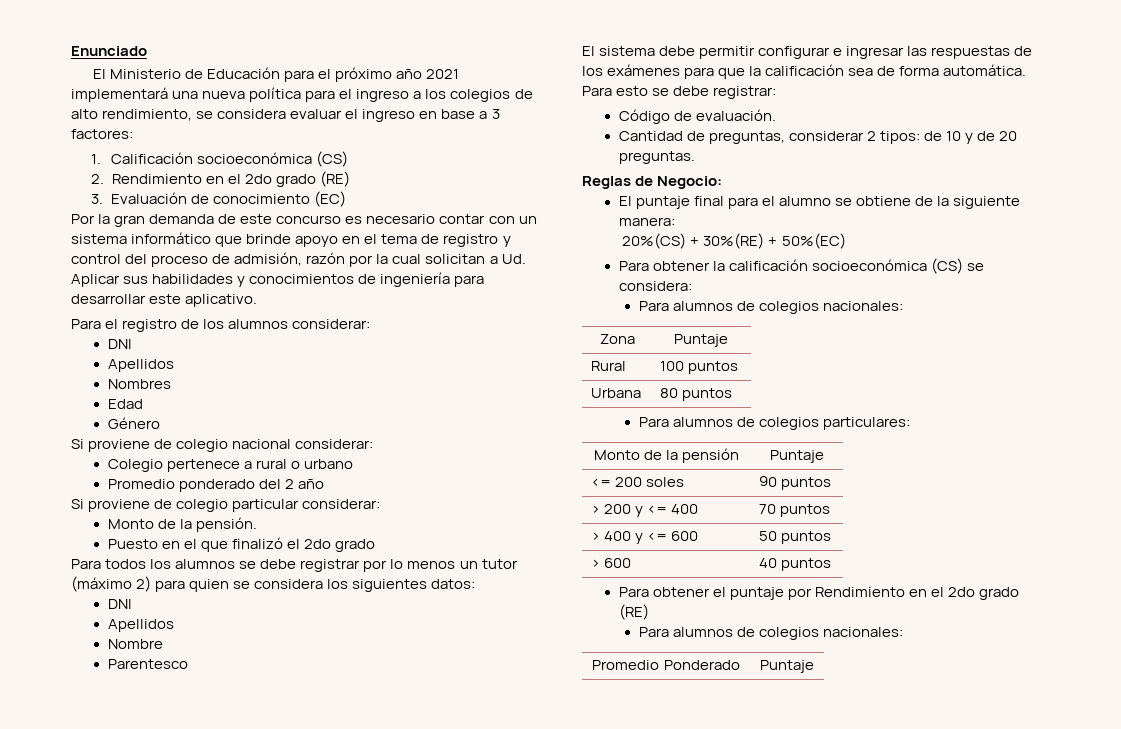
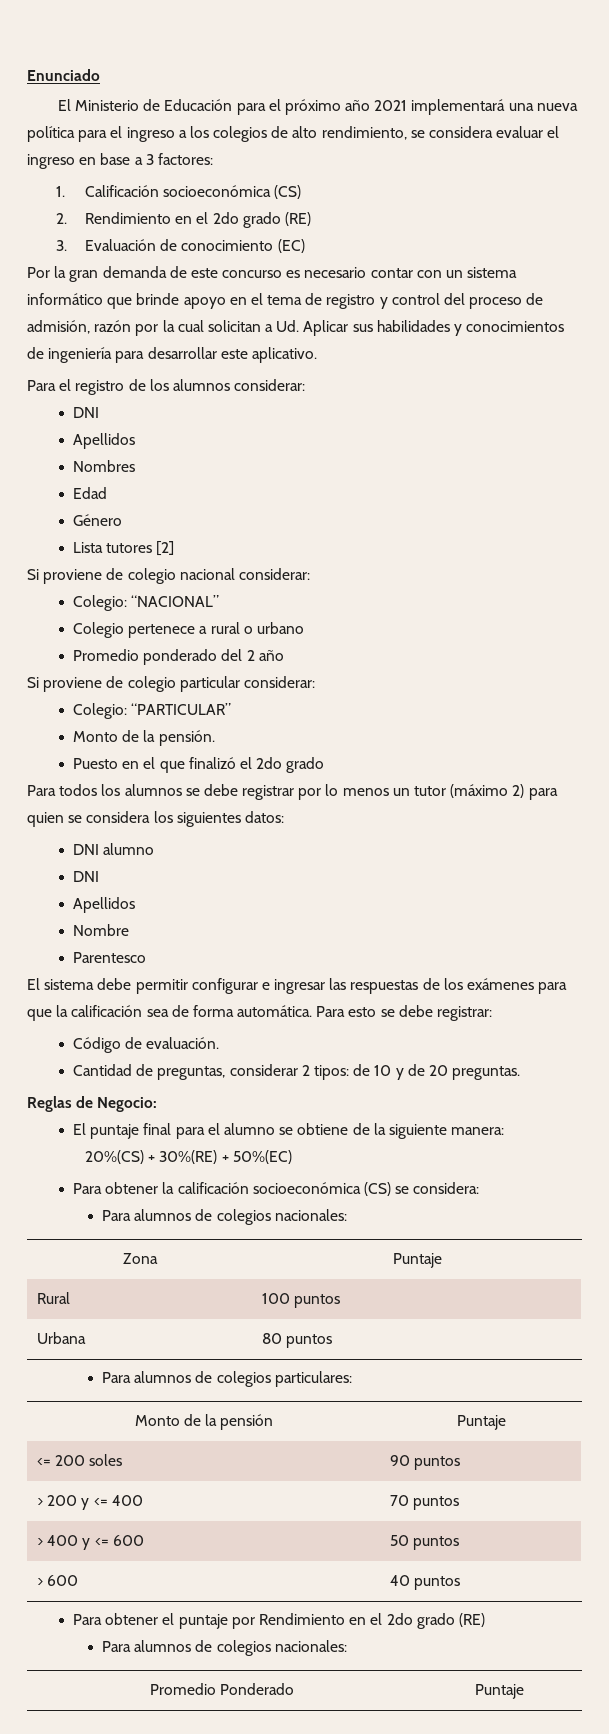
(160, 423) none -> [73,541,175,556] // Lista tutores [2]
(374, 444) none -> [73,595,220,611] // Colegio: “NACIONAL”
(381, 504) none -> [73,703,232,719] // Colegio: “PARTICULAR”
(476, 584) none -> [73,843,155,855] // DNI alumno

